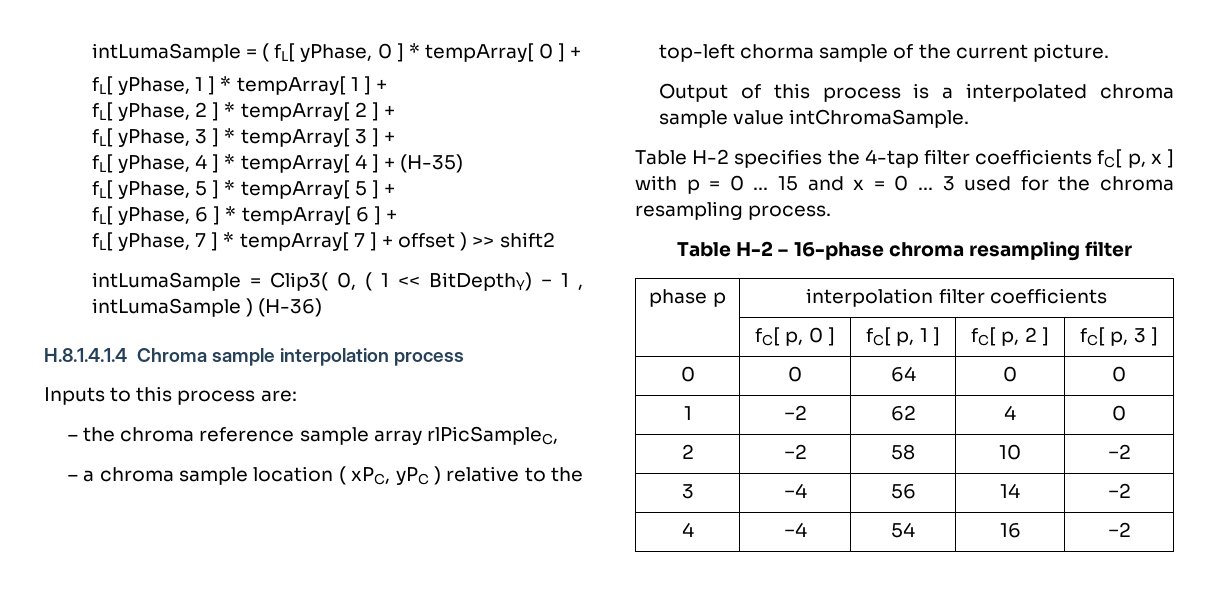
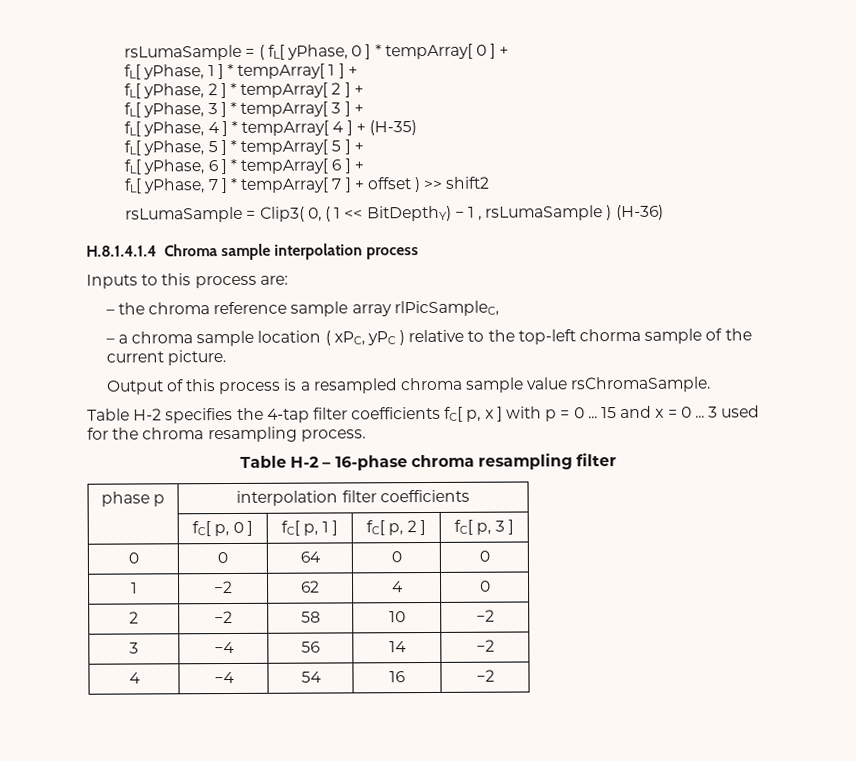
[91,43,241,62] intLumaSample -> [124,44,243,61] rsLumaSample
[91,272,241,291] intLumaSample -> [125,206,244,223] rsLumaSample
[91,298,241,317] intLumaSample -> [485,205,604,221] rsLumaSample
[966,83,1088,102] interpolated -> [312,378,398,394] resampled
[789,109,970,128] intChromaSample. -> [570,376,712,393] rsChromaSample.

